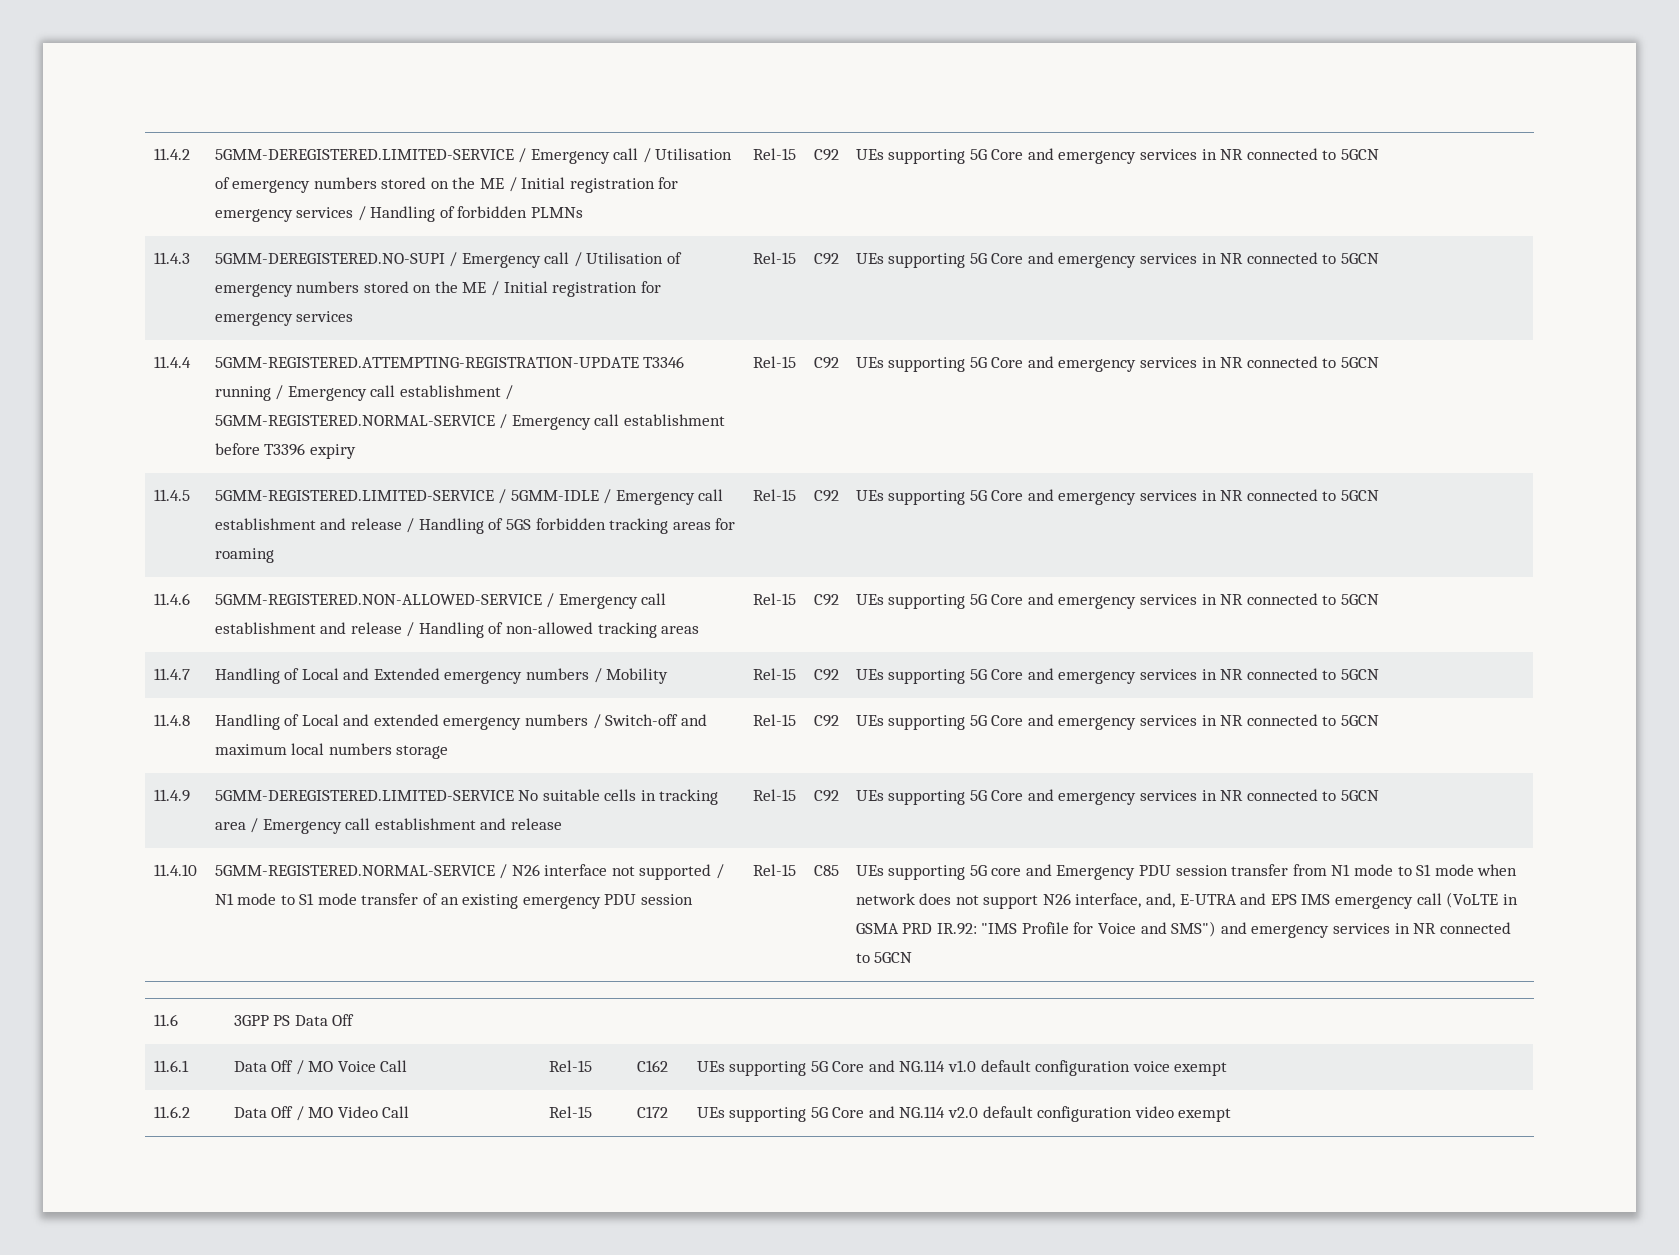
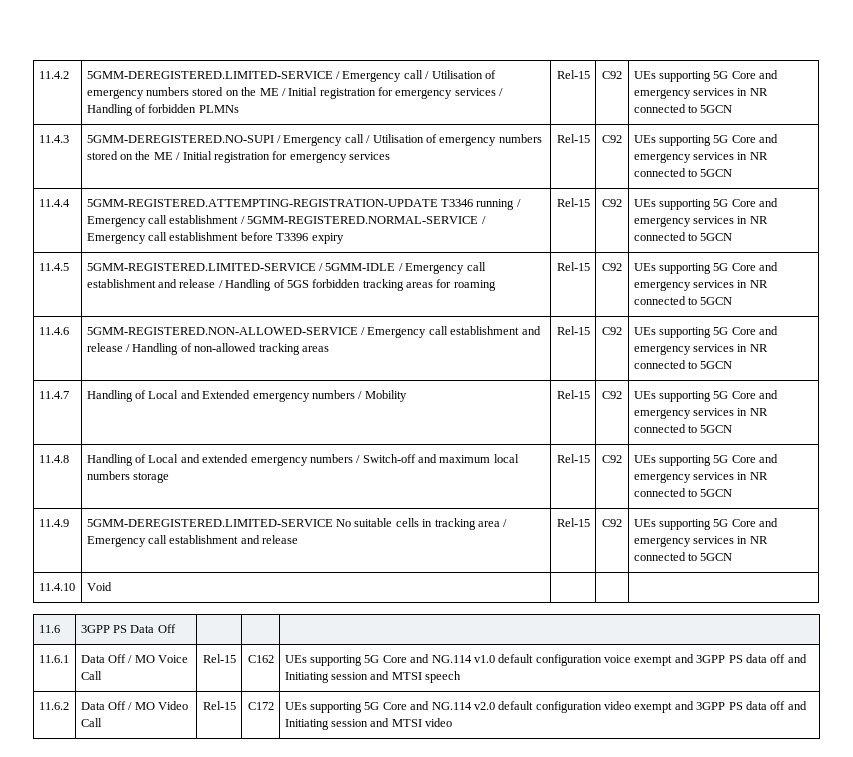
[214,864,725,880] [214,893,694,909] [752,864,796,876] [813,865,839,876] [855,864,1518,880] [855,892,1518,909] [855,921,1511,938] [855,952,913,963] 5GMM-REGISTERED.NORMAL-SERVICE / N26 interface not supported / N1 mode to S1 mode transfer of an existing emergency PDU session | Rel-15 | C85 | UEs supporting 5G core and Emergency PDU session transfer from N1 mode to S1 mode when network does not support N26 interface, and, E-UTRA and EPS IMS emergency call (VoLTE in GSMA PRD IR.92: "IMS Profile for Voice and SMS") and emergency services in NR connected to 5GCN -> [86,582,112,591] Void | | |
(1228, 1069) none -> [674,654,807,663] [284,671,462,683] and 3GPP PS data off and Initiating session and MTSI speech
(1232, 1115) none -> [674,701,807,710] [284,718,453,730] and 3GPP PS data off and Initiating session and MTSI video

